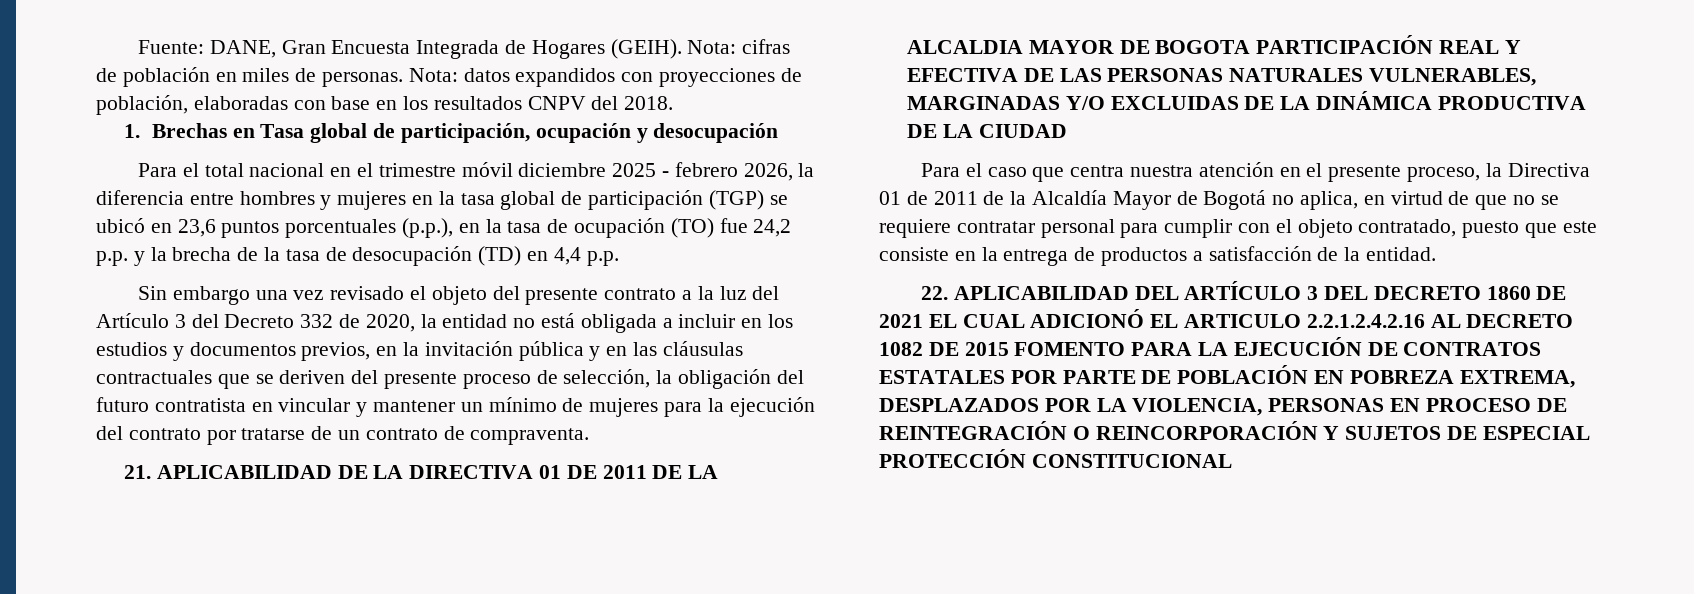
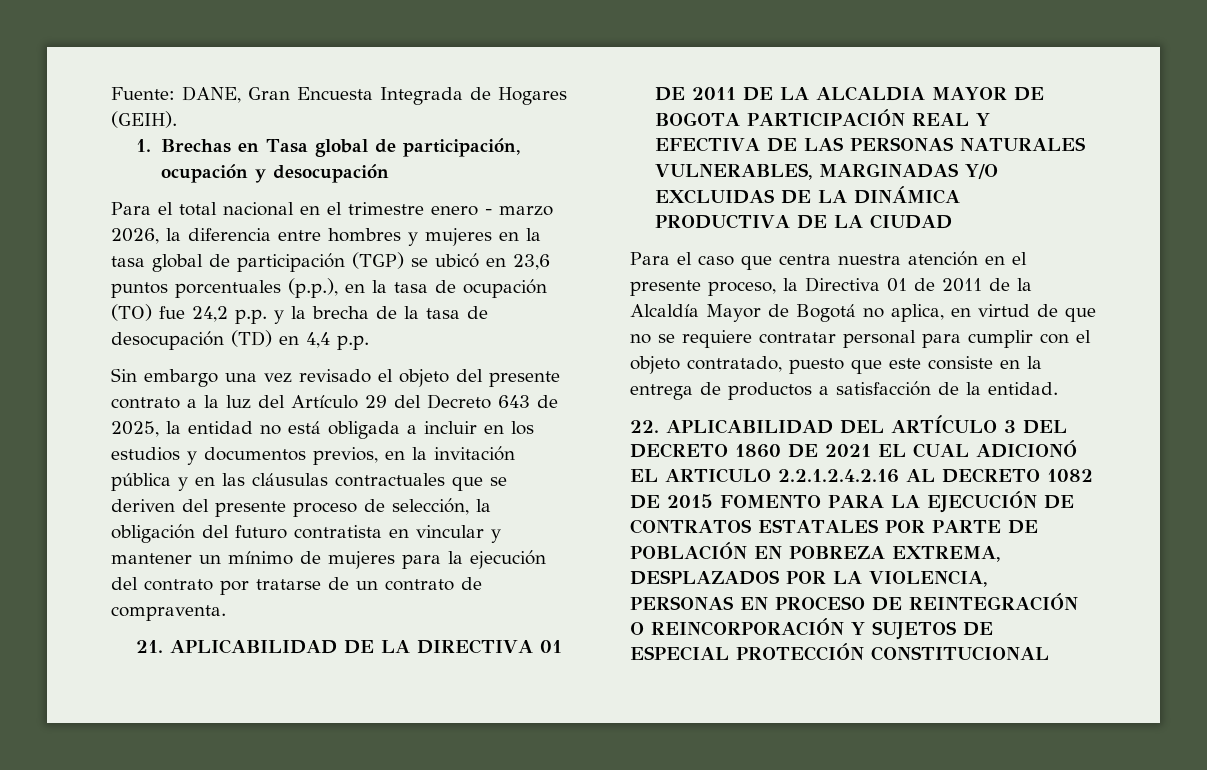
[687,39,791,54] [96,67,802,87] [96,95,674,115] Nota: cifras de población en miles de personas. Nota: datos expandidos con proyecciones de población, elaboradas con base en los resultados CNPV del 2018. -> (177, 119) none
[461,162,738,177] móvil diciembre 2025 - febrero -> [431,206,553,216] enero - marzo
[174,314,186,328] 3 -> [365,395,387,408] 29
[300,314,415,332] 332 de 2020, -> [498,395,558,408] [111,421,159,437] 643 de 2025,

